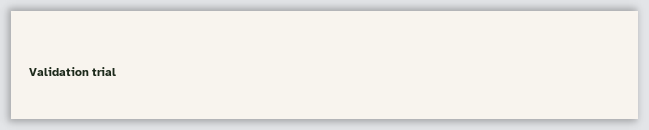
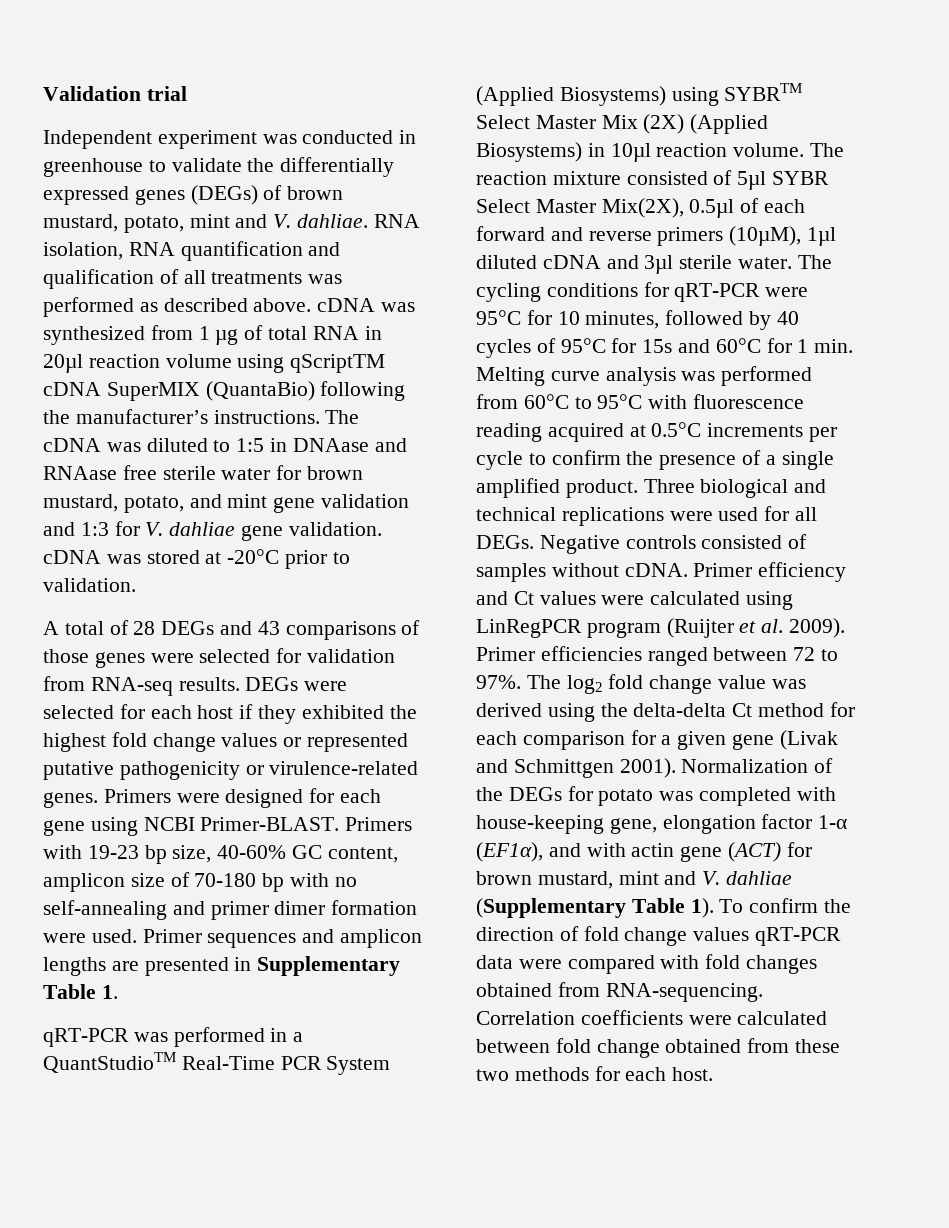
(117, 71) none -> [43,130,417,149] [43,157,395,177] [43,185,344,205] [43,214,420,233] [43,241,341,261] [43,269,343,289] [43,297,416,317] [43,325,382,345] [43,354,386,373] [43,381,406,401] [43,409,360,424] [43,438,407,452] [43,465,364,480] [43,494,410,513] [43,521,382,541] [43,549,350,569] [43,578,136,592] [43,620,421,640] [43,648,396,668] [43,676,348,696] [43,704,417,724] [43,732,409,752] [43,761,419,780] [43,788,382,808] [43,817,413,836] [43,845,398,864] [43,872,357,892] [43,900,418,920] [43,929,423,948] [43,956,401,976] [43,984,118,999] [43,1027,304,1047] [43,1052,391,1075] [476,83,803,106] [476,114,769,134] [476,142,845,162] [476,170,830,190] [476,198,806,218] [476,226,837,246] [476,255,832,274] [476,282,809,302] [476,310,799,330] [476,338,854,358] [476,366,813,386] [476,394,805,409] [476,422,838,442] [476,450,834,470] [476,478,827,498] [476,506,818,526] [476,534,808,554] [476,562,847,582] [476,591,794,610] [476,618,846,638] [476,646,839,666] [476,674,806,694] [476,702,855,722] [476,730,838,750] [476,758,834,778] [476,786,836,806] [476,814,848,834] [476,842,812,862] [476,871,793,889] [476,898,852,918] [476,926,842,946] [476,954,818,974] [476,982,763,1002] [476,1010,828,1025] [476,1038,841,1058] [476,1066,714,1081] // Independent experiment was conducted in greenhouse to validate the differentially expressed genes (DEGs) of brown mustard, potato, mint and V. dahliae. RNA isolation, RNA quantification and qualification of all treatments was performed as described above. cDNA was synthesized from 1 µg of total RNA in 20µl reaction volume using qScriptTM cDNA SuperMIX (QuantaBio) following the manufacturer’s instructions. The cDNA was diluted to 1:5 in DNAase and RNAase free sterile water for brown mustard, potato, and mint gene validation and 1:3 for V. dahliae gene validation. cDNA was stored at -20°C prior to validation. // A total of 28 DEGs and 43 comparisons of those genes were selected for validation from RNA-seq results. DEGs were selected for each host if they exhibited the highest fold change values or represented putative pathogenicity or virulence-related genes. Primers were designed for each gene using NCBI Primer-BLAST. Primers with 19-23 bp size, 40-60% GC content, amplicon size of 70-180 bp with no self-annealing and primer dimer formation were used. Primer sequences and amplicon lengths are presented in Supplementary Table 1. // qRT-PCR was performed in a QuantStudioTM Real-Time PCR System (Applied Biosystems) using SYBRTM Select Master Mix (2X) (Applied Biosystems) in 10µl reaction volume. The reaction mixture consisted of 5µl SYBR Select Master Mix(2X), 0.5µl of each forward and reverse primers (10µM), 1µl diluted cDNA and 3µl sterile water. The cycling conditions for qRT-PCR were 95°C for 10 minutes, followed by 40 cycles of 95°C for 15s and 60°C for 1 min. Melting curve analysis was performed from 60°C to 95°C with fluorescence reading acquired at 0.5°C increments per cycle to confirm the presence of a single amplified product. Three biological and technical replications were used for all DEGs. Negative controls consisted of samples without cDNA. Primer efficiency and Ct values were calculated using LinRegPCR program (Ruijter et al. 2009). Primer efficiencies ranged between 72 to 97%. The log2 fold change value was derived using the delta-delta Ct method for each comparison for a given gene (Livak and Schmittgen 2001). Normalization of the DEGs for potato was completed with house-keeping gene, elongation factor 1-α (EF1α), and with actin gene (ACT) for brown mustard, mint and V. dahliae (Supplementary Table 1). To confirm the direction of fold change values qRT-PCR data were compared with fold changes obtained from RNA-sequencing. Correlation coefficients were calculated between fold change obtained from these two methods for each host.

